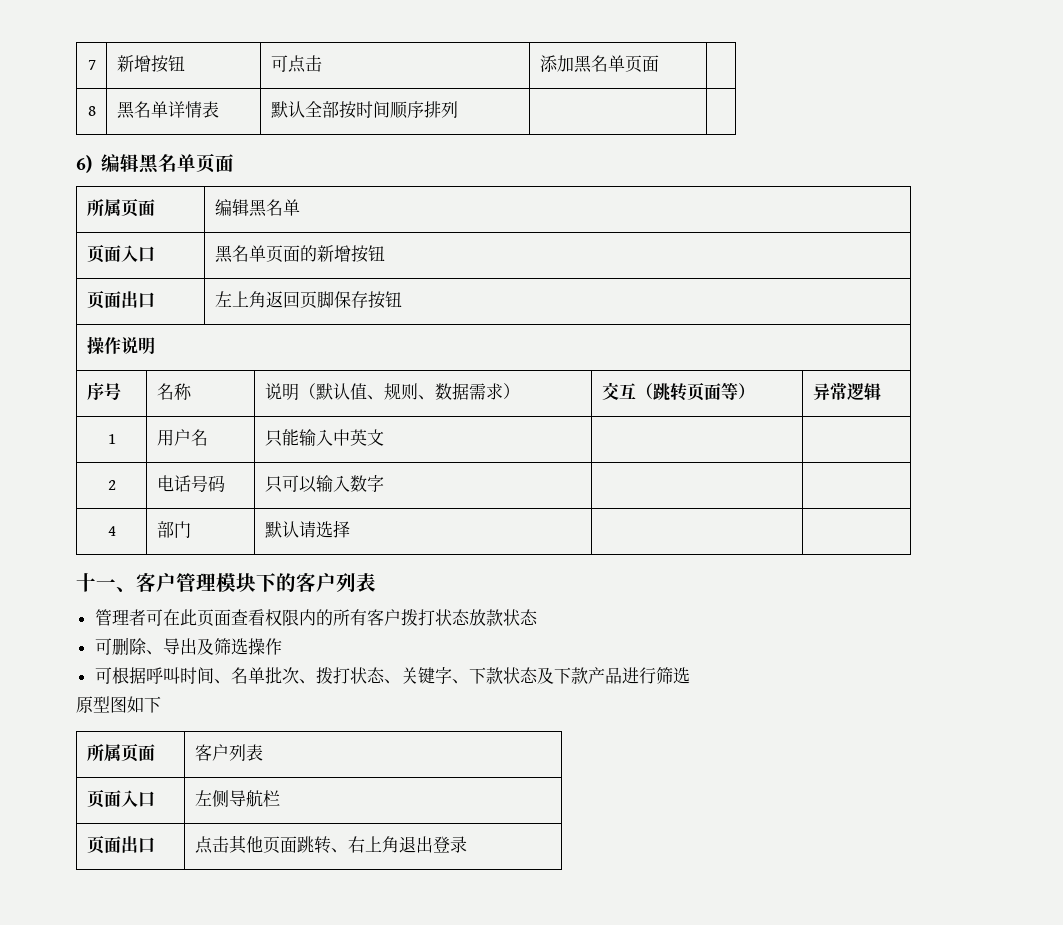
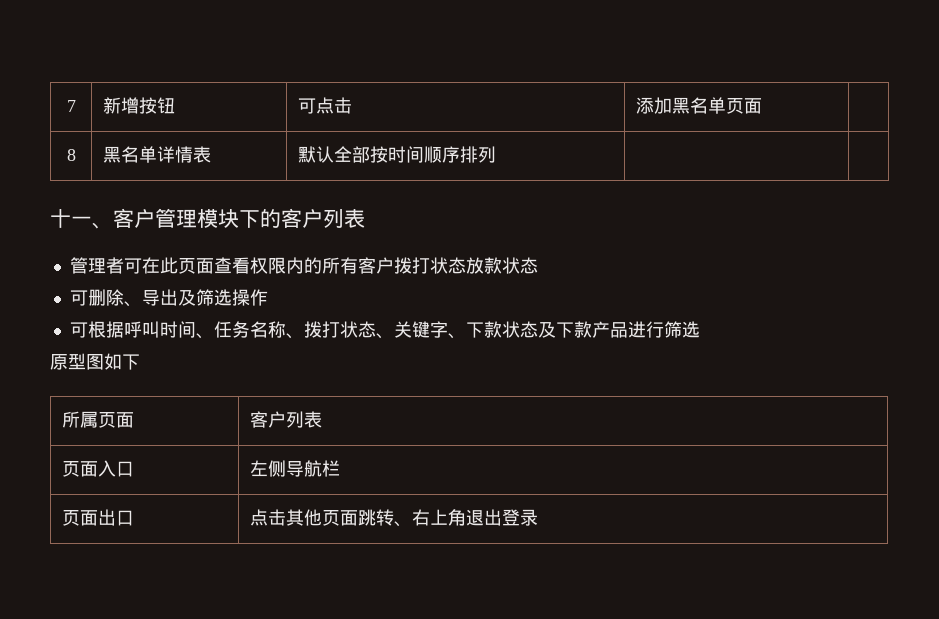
[76,153,234,174] [86,198,155,217] [214,199,300,217] [86,244,155,263] [214,245,385,263] [86,290,155,309] [214,291,402,309] [86,336,155,354] [86,383,121,400] [156,383,192,400] [264,383,520,401] [601,382,755,401] [812,382,881,400] [107,434,116,444] [156,429,208,446] [264,429,384,447] [107,480,116,490] [156,475,225,492] [264,475,384,493] [107,526,116,536] [156,521,191,538] [264,520,350,538] // 6)编辑黑名单页面 // 所属页面 | 编辑黑名单 // 页面入口 | 黑名单页面的新增按钮 // 页面出口 | 左上角返回页脚保存按钮 // 操作说明 // 序号 | 名称 | 说明（默认值、规则、数据需求） | 交互（跳转页面等） | 异常逻辑 // 1 | 用户名 | 只能输入中英文 | | // 2 | 电话号码 | 只可以输入数字 | | // 4 | 部门 | 默认请选择 | | -> (497, 154) none
[230,667,299,684] 名单批次 -> [213,321,286,338] 任务名称

